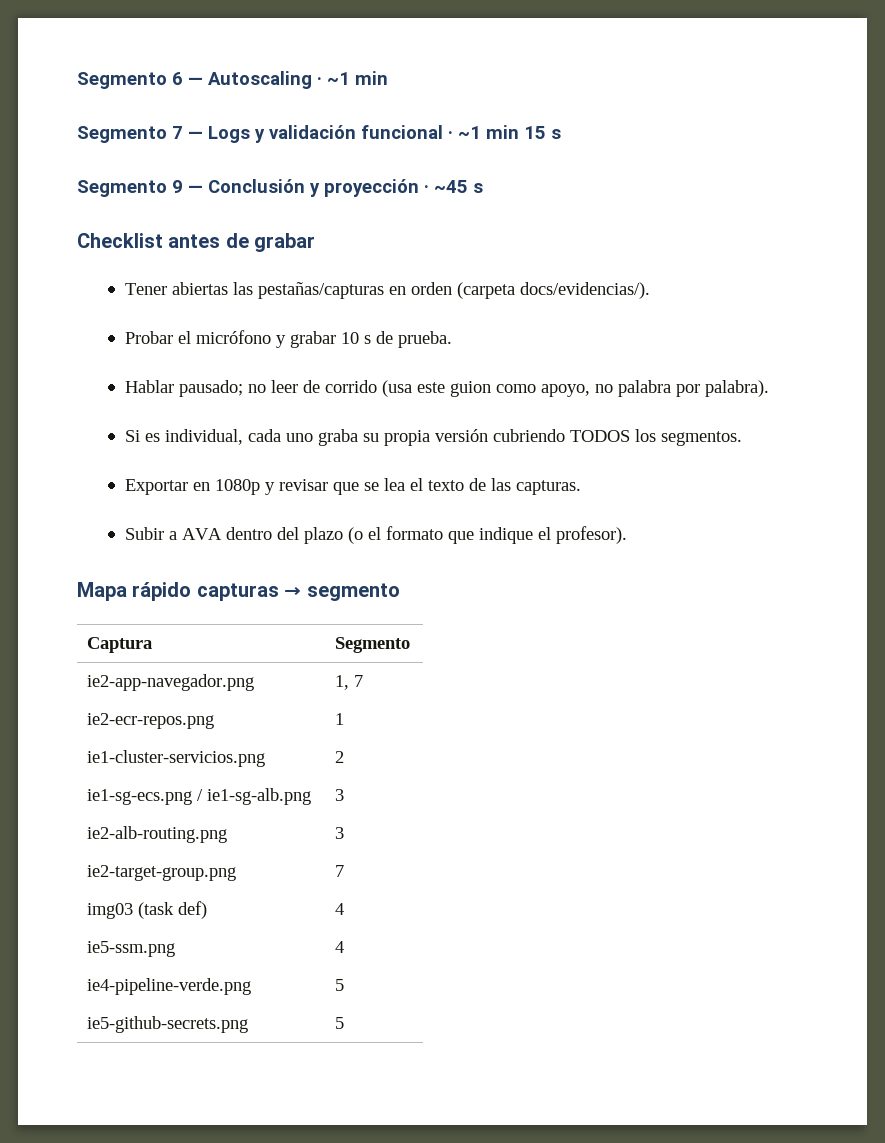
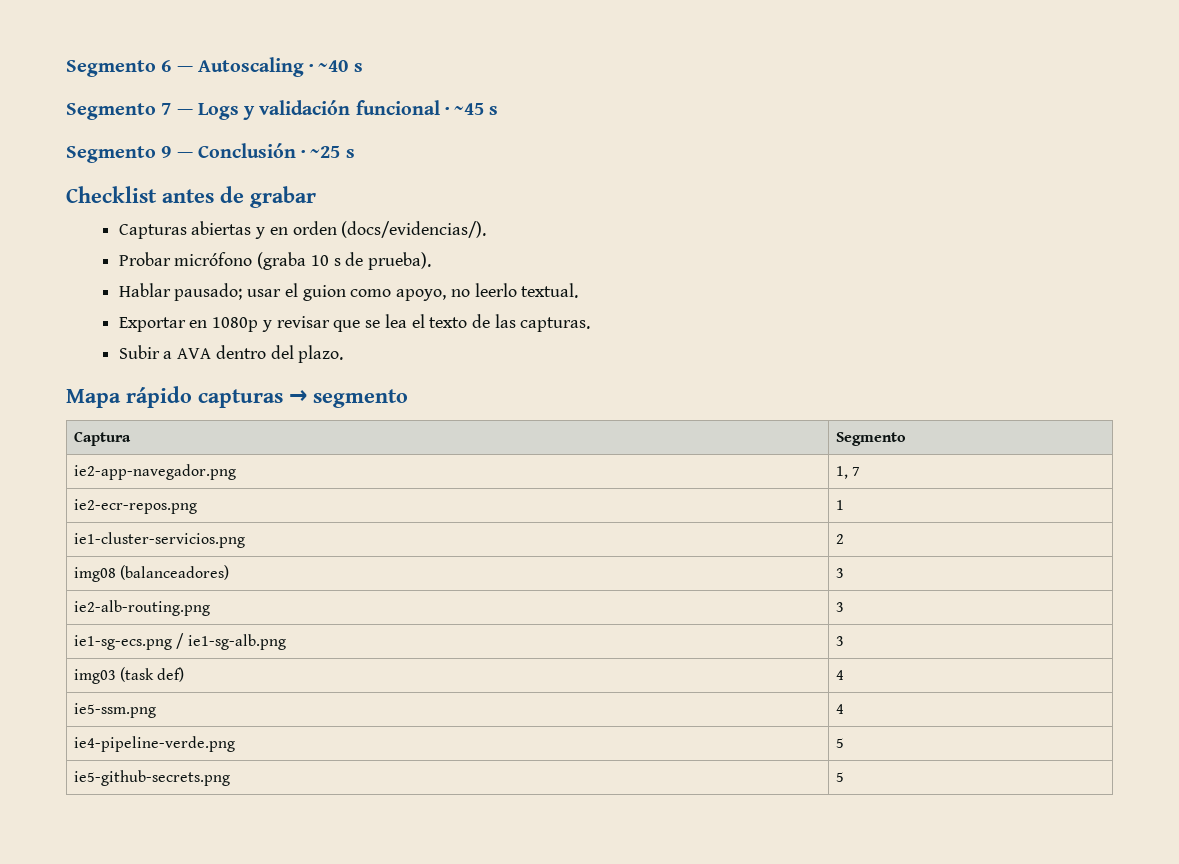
[327,71,388,85] ~1 min -> [318,60,363,72] ~40 s
[458,125,546,139] ~1 min 15 -> [454,103,485,115] ~45
[309,179,468,197] y proyección · ~45 -> [301,146,341,158] · ~25
[124,282,650,299] [124,330,336,348] Tener abiertas las pestañas/capturas en orden (carpeta docs/evidencias/). // Probar el micrófono y grabar -> [118,221,487,239] [118,252,307,270] Capturas abiertas y en orden (docs/evidencias/). // Probar micrófono (graba
[397,331,452,348] prueba. -> [368,252,432,270] prueba).
[247,380,769,397] [124,429,742,446] no leer de corrido (usa este guion como apoyo, no palabra por palabra). // Si es individual, cada uno graba su propia versión cubriendo TODOS los segmentos. -> [247,283,579,301] usar el guion como apoyo, no leerlo textual.
[303,526,627,544] plazo (o el formato que indique el profesor). -> [298,345,344,363] plazo.
[87,788,312,805] ie1-sg-ecs.png / ie1-sg-alb.png -> [73,565,229,582] img08 (balanceadores)
[87,865,237,881] [335,865,345,877] ie2-target-group.png | 7 -> [73,633,287,650] [835,636,844,646] ie1-sg-ecs.png / ie1-sg-alb.png | 3

